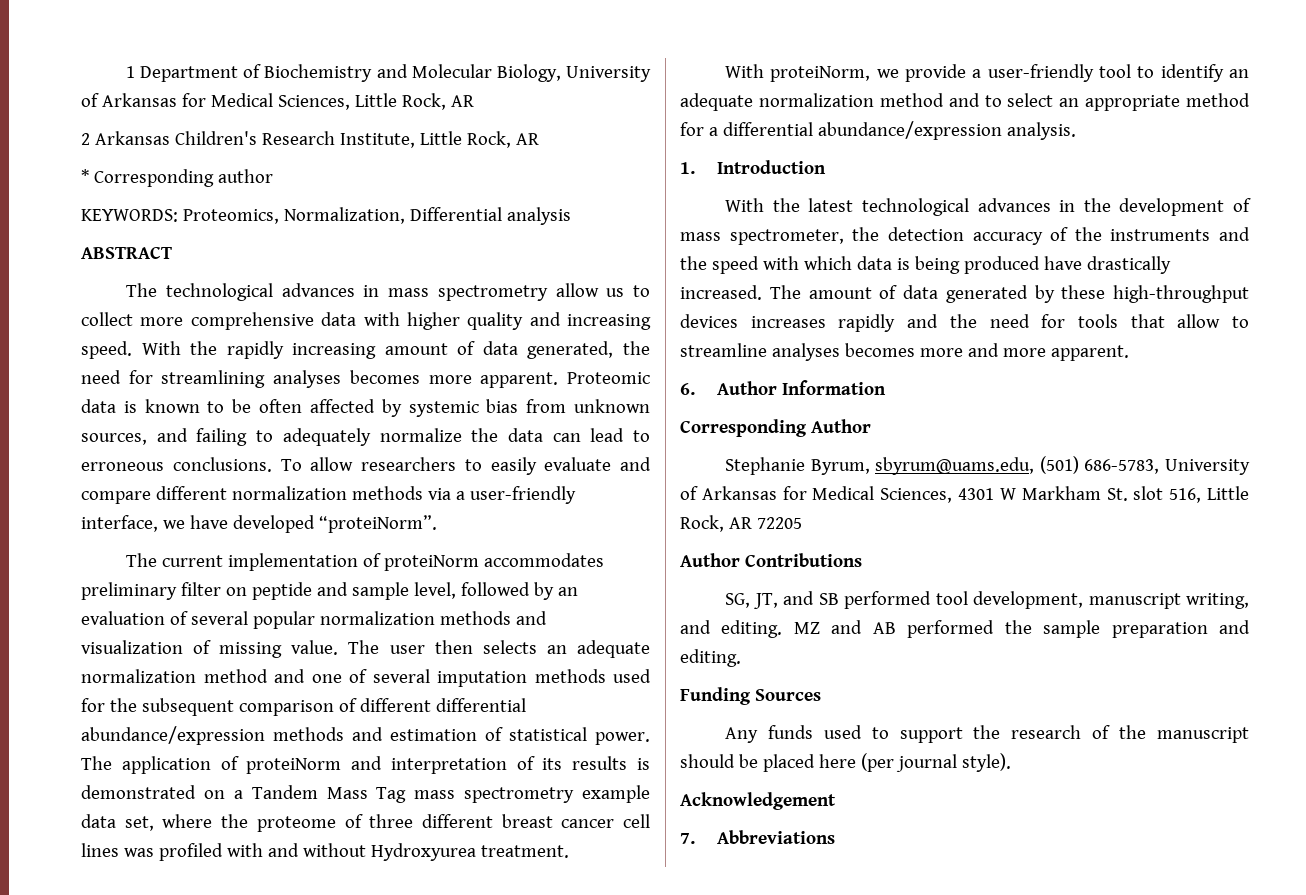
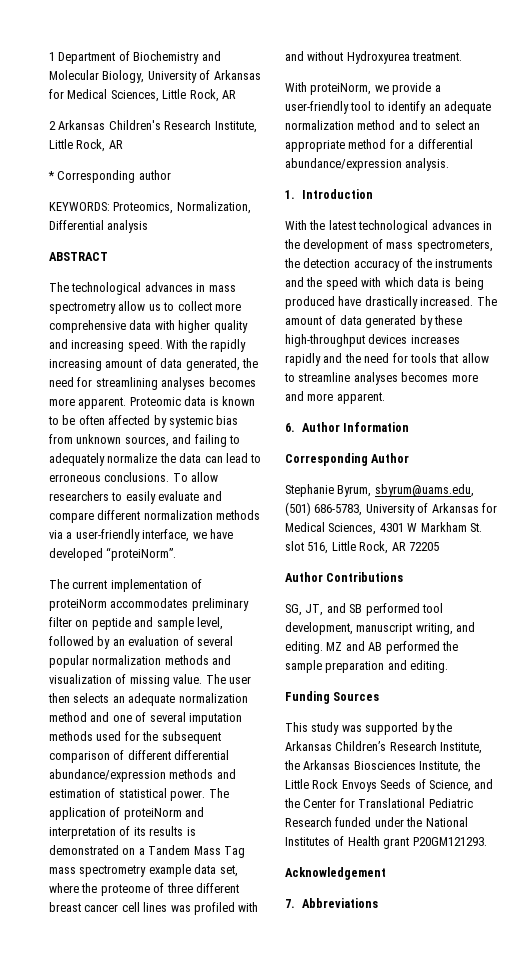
[729,229,844,245] spectrometer, -> [416,240,493,252] spectrometers,
[725,725,1249,743] [680,753,1011,772] Any funds used to support the research of the manuscript should be placed here (per journal style). -> [285,722,452,735] [285,741,483,754] [284,760,480,773] [285,779,494,792] [284,798,473,808] [285,817,468,827] [285,836,487,849] This study was supported by the Arkansas Children’s Research Institute, the Arkansas Biosciences Institute, the Little Rock Envoys Seeds of Science, and the Center for Translational Pediatric Research funded under the National Institutes of Health grant P20GM121293.

